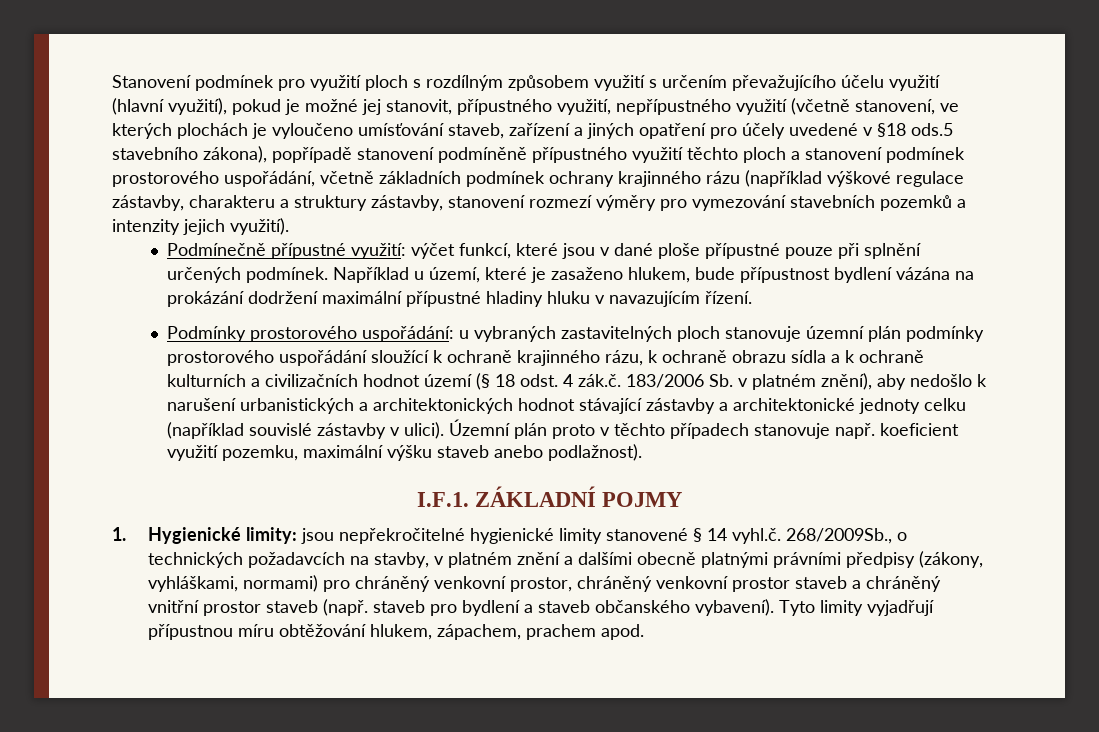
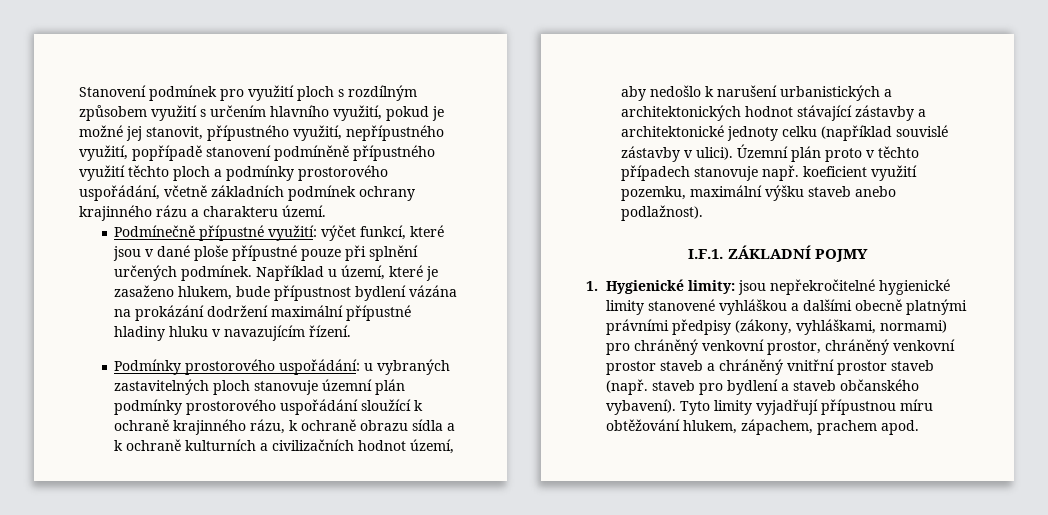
[732,75,940,91] [112,98,227,115] převažujícího účelu využití (hlavní využití), -> [270,105,382,121] hlavního využití,
[736,98,959,115] [112,123,953,139] [112,146,267,163] využití (včetně stanovení, ve kterých plochách je vyloučeno umísťování staveb, zařízení a jiných opatření pro účely uvedené v §18 ods.5 stavebního zákona), -> [79,145,128,161] využití,
[805,147,965,163] stanovení podmínek -> [226,165,294,181] podmínky
[745,170,964,187] [112,195,966,211] [112,218,289,235] (například výškové regulace zástavby, charakteru a struktury zástavby, stanovení rozmezí výměry pro vymezování stavebních pozemků a intenzity jejich využití). -> [191,205,326,217] a charakteru území.
[424,373,873,390] území (§ 18 odst. 4 zák.č. 183/2006 Sb. v platném znění), -> [410,439,455,454] území,
[692,528,907,544] [147,552,560,568] § 14 vyhl.č. 268/2009Sb., o technických požadavcích na stavby, v platném znění -> [719,299,788,315] vyhláškou

